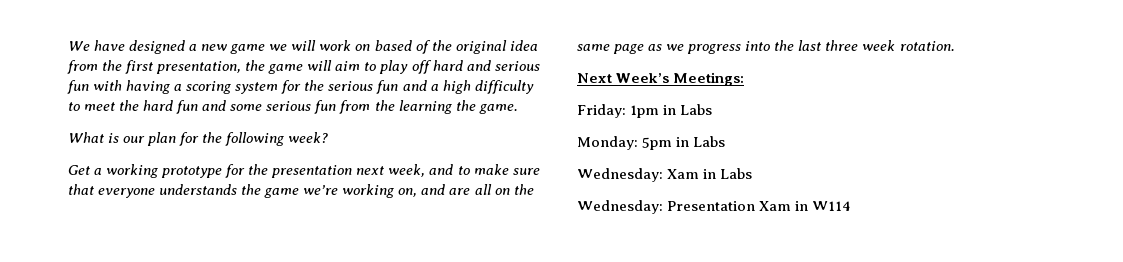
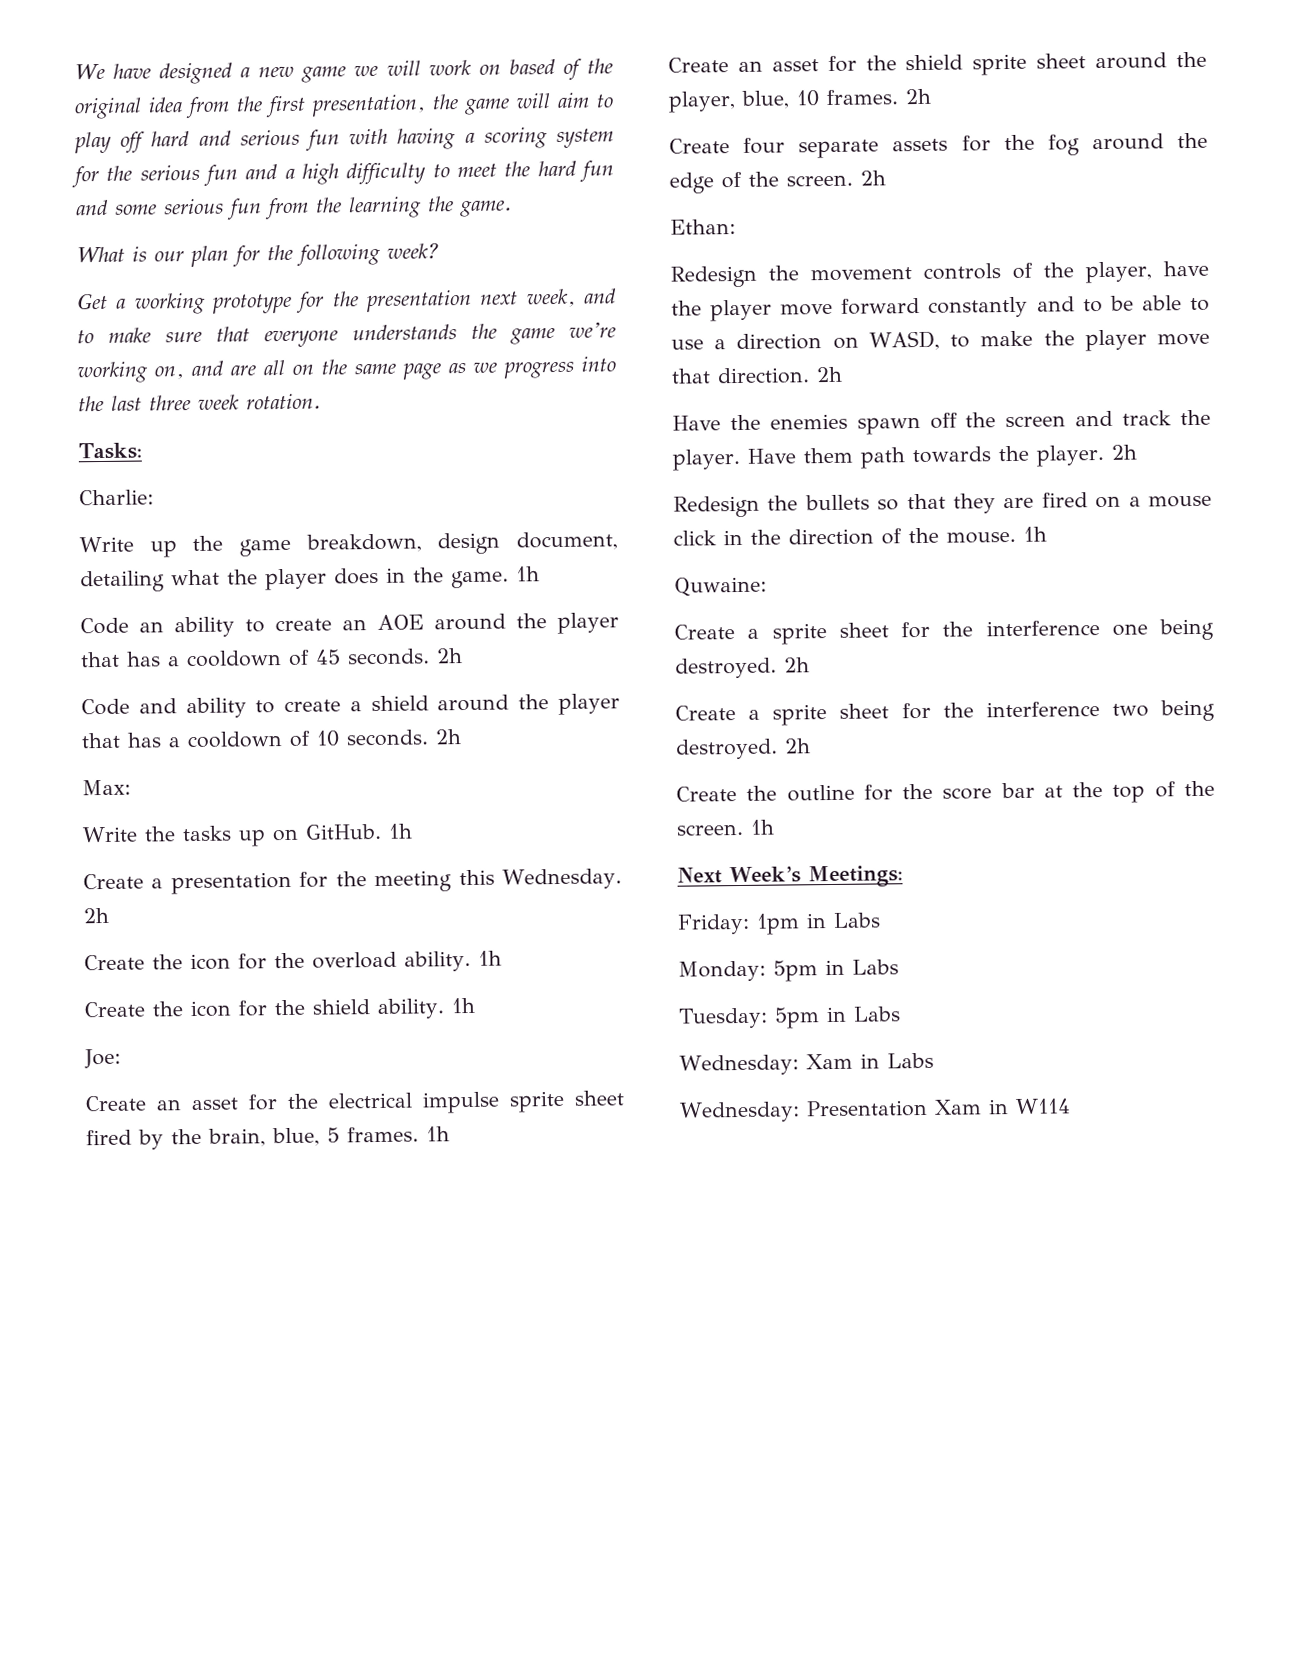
(955, 46) none -> [78,442,142,460] [79,489,154,506] [79,531,618,558] [80,566,540,593] [80,612,619,638] [80,648,463,668] [81,693,620,719] [81,729,461,749] [82,779,131,796] [82,823,413,847] [83,868,623,895] [83,907,109,924] [84,950,502,972] [84,997,475,1019] [84,1048,121,1069] [85,1090,624,1114] [86,1126,450,1150] [668,51,1207,76] [668,88,931,113] [669,132,1208,159] [669,170,886,194] [670,219,736,235] [670,260,1209,288] [671,295,1210,322] [671,329,1210,352] [671,366,843,385] [672,409,1211,435] [672,444,1137,471] [673,492,1212,518] [673,526,1047,546] [674,576,767,597] [674,618,1214,645] [675,657,810,679] [675,699,1215,726] [675,738,811,760] [676,780,1215,803] [676,819,775,836] // Tasks: // Charlie: // Write up the game breakdown, design document, detailing what the player does in the game. 1h // Code an ability to create an AOE around the player that has a cooldown of 45 seconds. 2h // Code and ability to create a shield around the player that has a cooldown of 10 seconds. 2h // Max: // Write the tasks up on GitHub. 1h // Create a presentation for the meeting this Wednesday. 2h // Create the icon for the overload ability. 1h // Create the icon for the shield ability. 1h // Joe: // Create an asset for the electrical impulse sprite sheet fired by the brain, blue, 5 frames. 1h // Create an asset for the shield sprite sheet around the player, blue, 10 frames. 2h // Create four separate assets for the fog around the edge of the screen. 2h // Ethan: // Redesign the movement controls of the player, have the player move forward constantly and to be able to use a direction on WASD, to make the player move that direction. 2h // Have the enemies spawn off the screen and track the player. Have them path towards the player. 2h // Redesign the bullets so that they are fired on a mouse click in the direction of the mouse. 1h // Quwaine: // Create a sprite sheet for the interference one being destroyed. 2h // Create a sprite sheet for the interference two being destroyed. 2h // Create the outline for the score bar at the top of the screen. 1h
(726, 141) none -> [678,1006,901,1029] // Tuesday: 5pm in Labs

